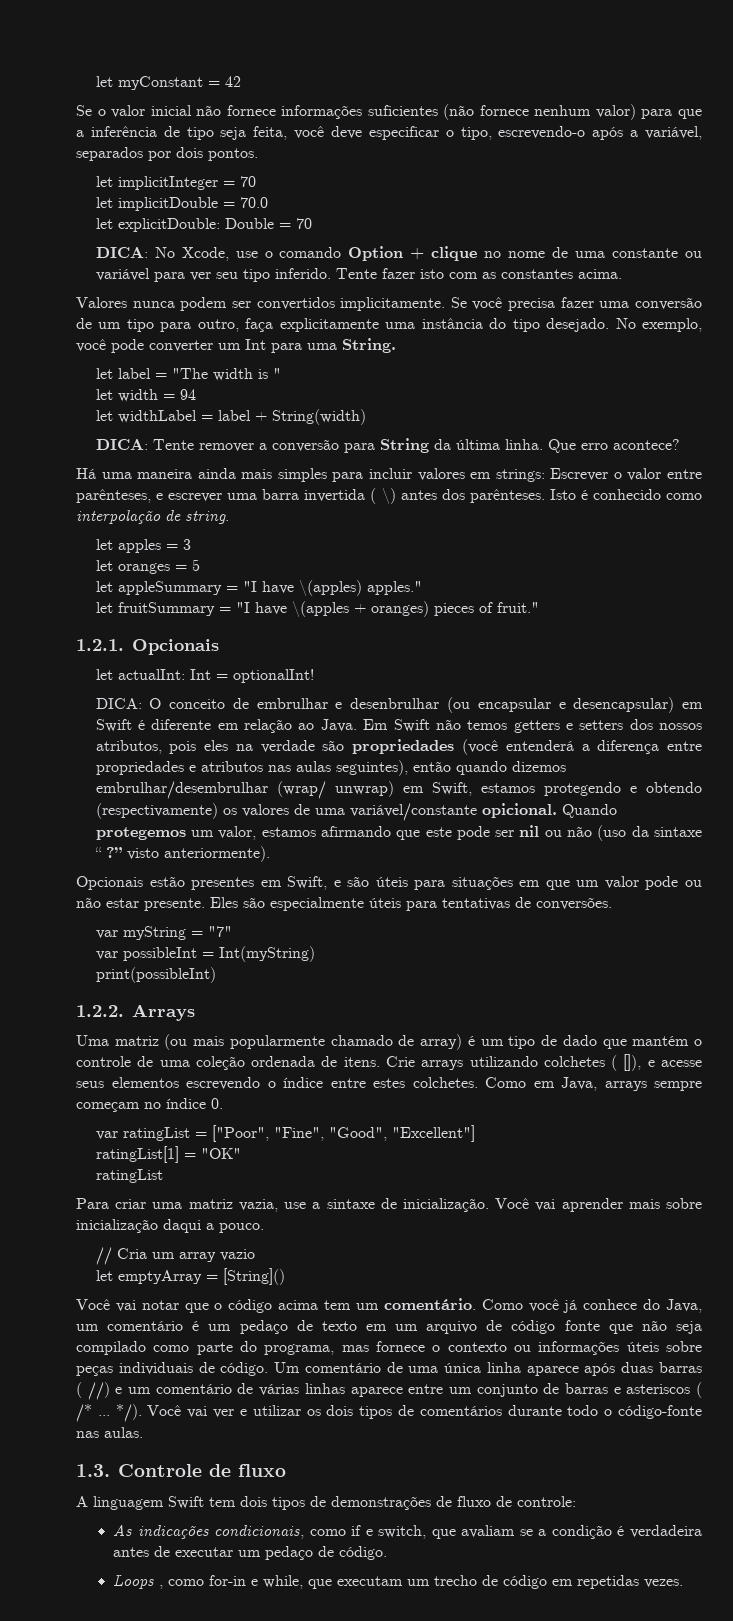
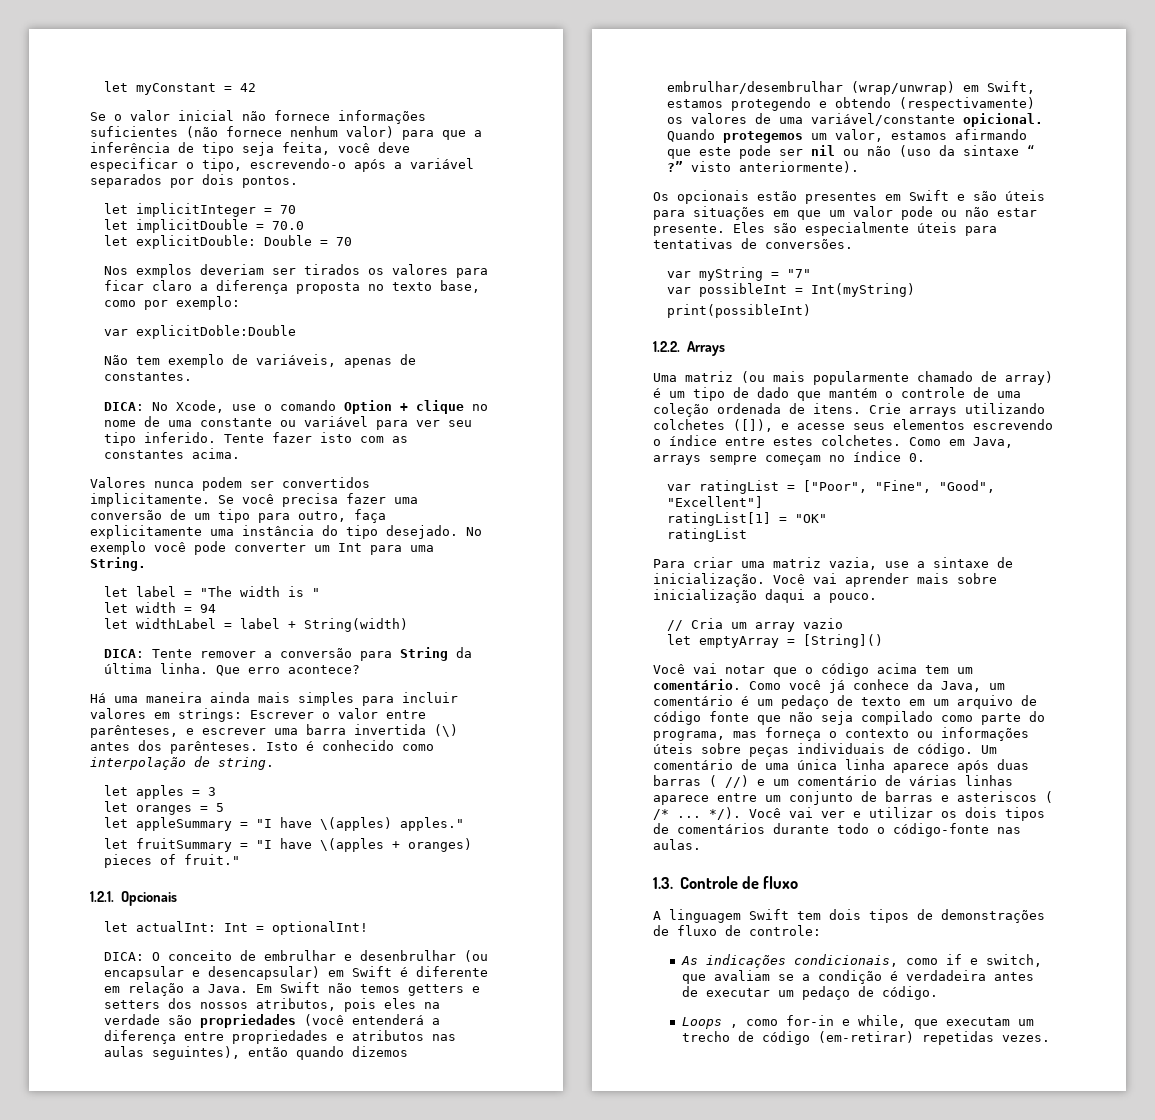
[645,126,702,140] variável, -> [410,158,474,169] variável
(312, 223) none -> [104,264,489,278] [104,280,481,294] [104,296,241,310] [104,325,297,339] [104,354,417,368] [104,372,193,381] // Nos exmplos deveriam ser tirados os valores para ficar claro a diferença proposta no texto base, como por exemplo: // var explicitDoble:Double // Não tem exemplo de variáveis, apenas de constantes.
[642,318,702,332] exemplo, -> [90,541,146,555] exemplo
[370,488,396,504] ( \) -> [434,724,458,737] (\)
[298,723,315,730] ao -> [192,986,201,993] a
[276,781,394,799] (wrap/ unwrap) -> [851,81,956,95] (wrap/unwrap)
[76,876,143,890] Opcionais -> [653,190,749,204] Os opcionais
[287,876,328,890] Swift, -> [909,190,949,201] Swift
[611,1054,642,1071] ( []), -> [733,419,773,432] ([]),
[643,1299,661,1310] do -> [917,679,933,690] da
[376,1341,425,1352] fornece -> [765,727,821,741] forneça
[552,1579,574,1586] em -> [817,1031,914,1043] (em-retirar)

